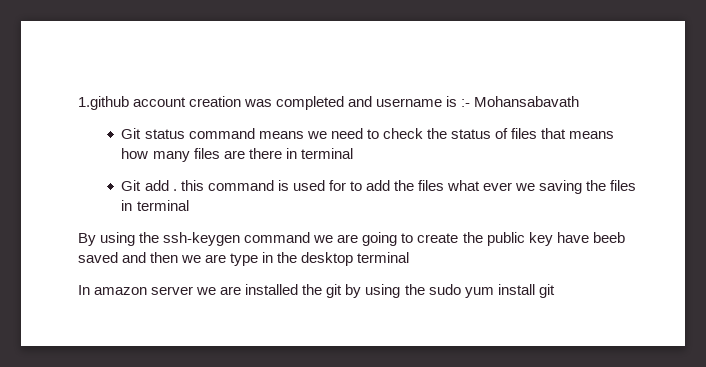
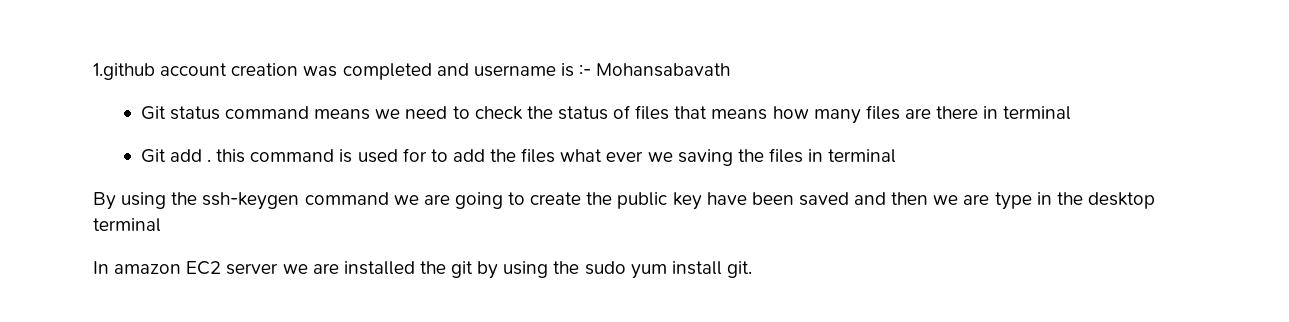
[592,232,625,243] beeb -> [751,192,794,205] been
(148, 291) none -> [186,261,222,275] EC2
[538,284,555,298] git -> [726,261,752,278] git.

